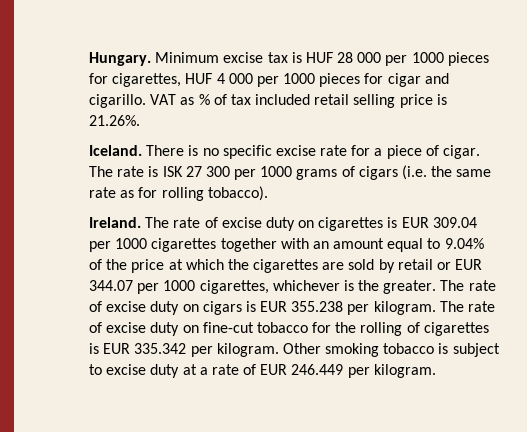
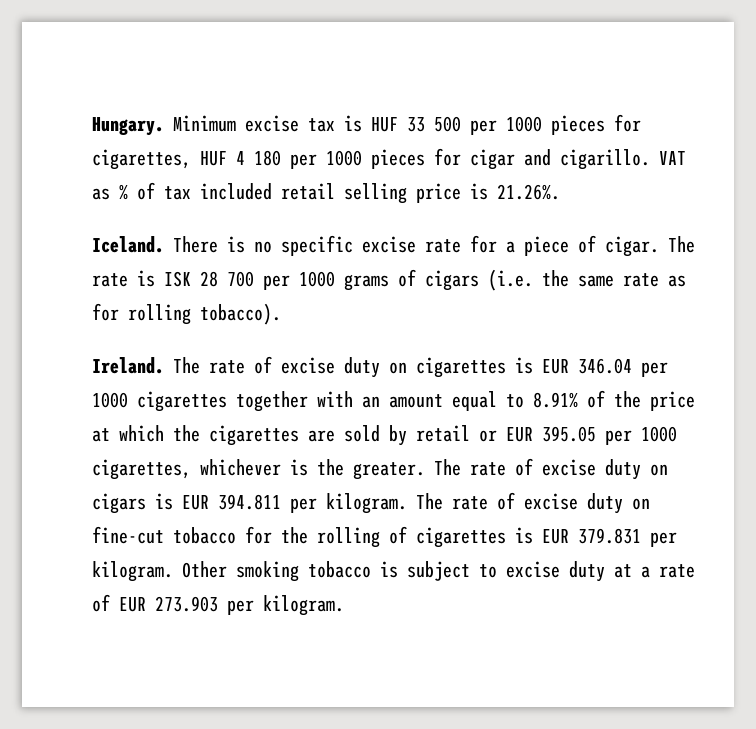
[337,52,382,63] 28 000 -> [407,116,462,132] 33 500
[228,73,253,84] 000 -> [254,150,282,166] 180
[185,166,230,177] 27 300 -> [200,271,255,287] 28 700
[432,217,477,228] 309.04 -> [578,358,633,374] 346.04
[444,238,484,249] 9.04% -> [533,392,579,408] 8.91%
[88,280,133,291] 344.07 -> [542,426,597,442] 395.05
[291,301,344,312] 355.238 -> [218,494,282,510] 394.811
[134,343,187,354] 335.342 -> [578,528,642,544] 379.831
[291,364,344,375] 246.449 -> [155,596,219,612] 273.903

